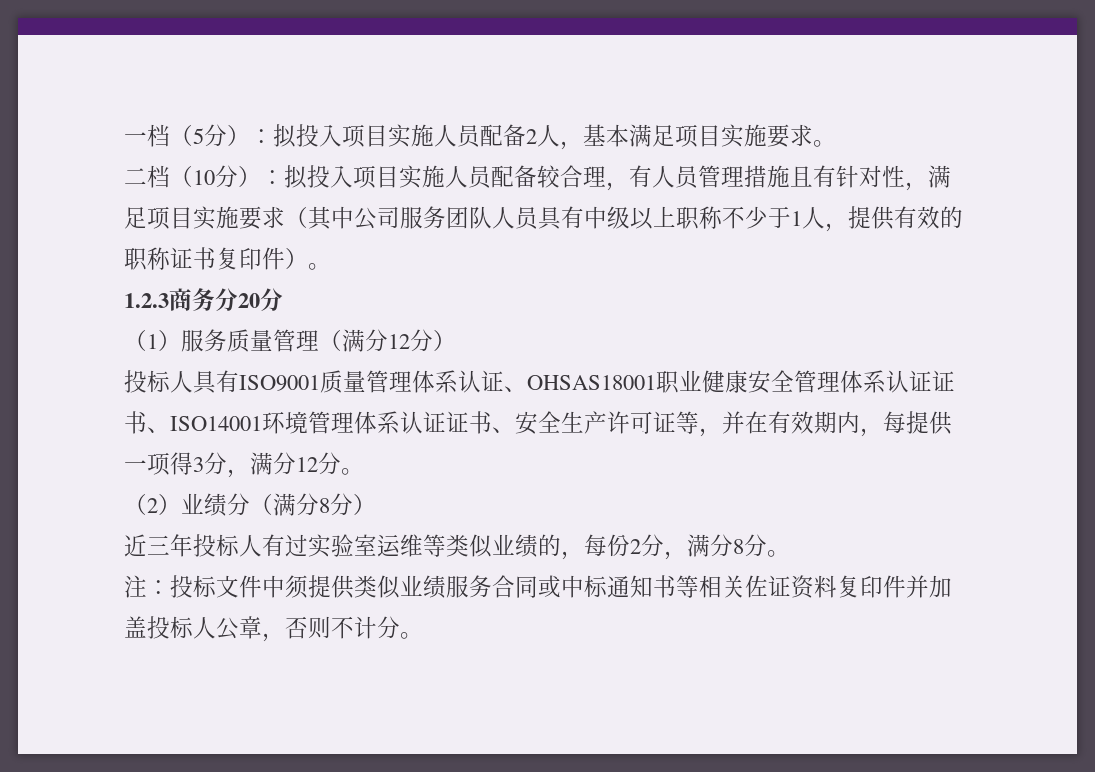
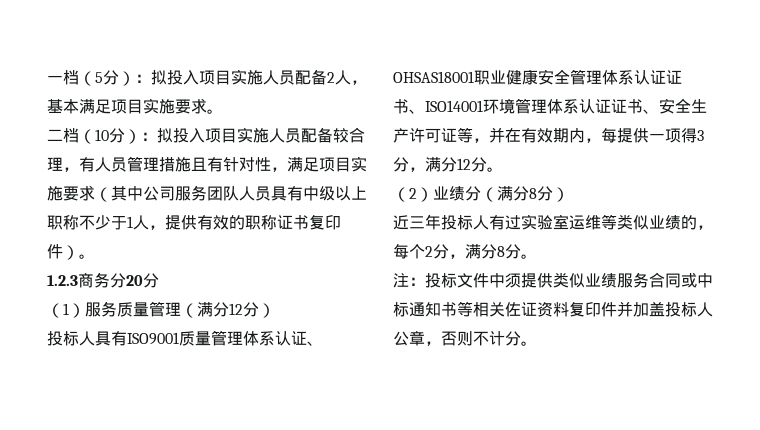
[607,534,630,557] 份 -> [409,244,425,259] 个

